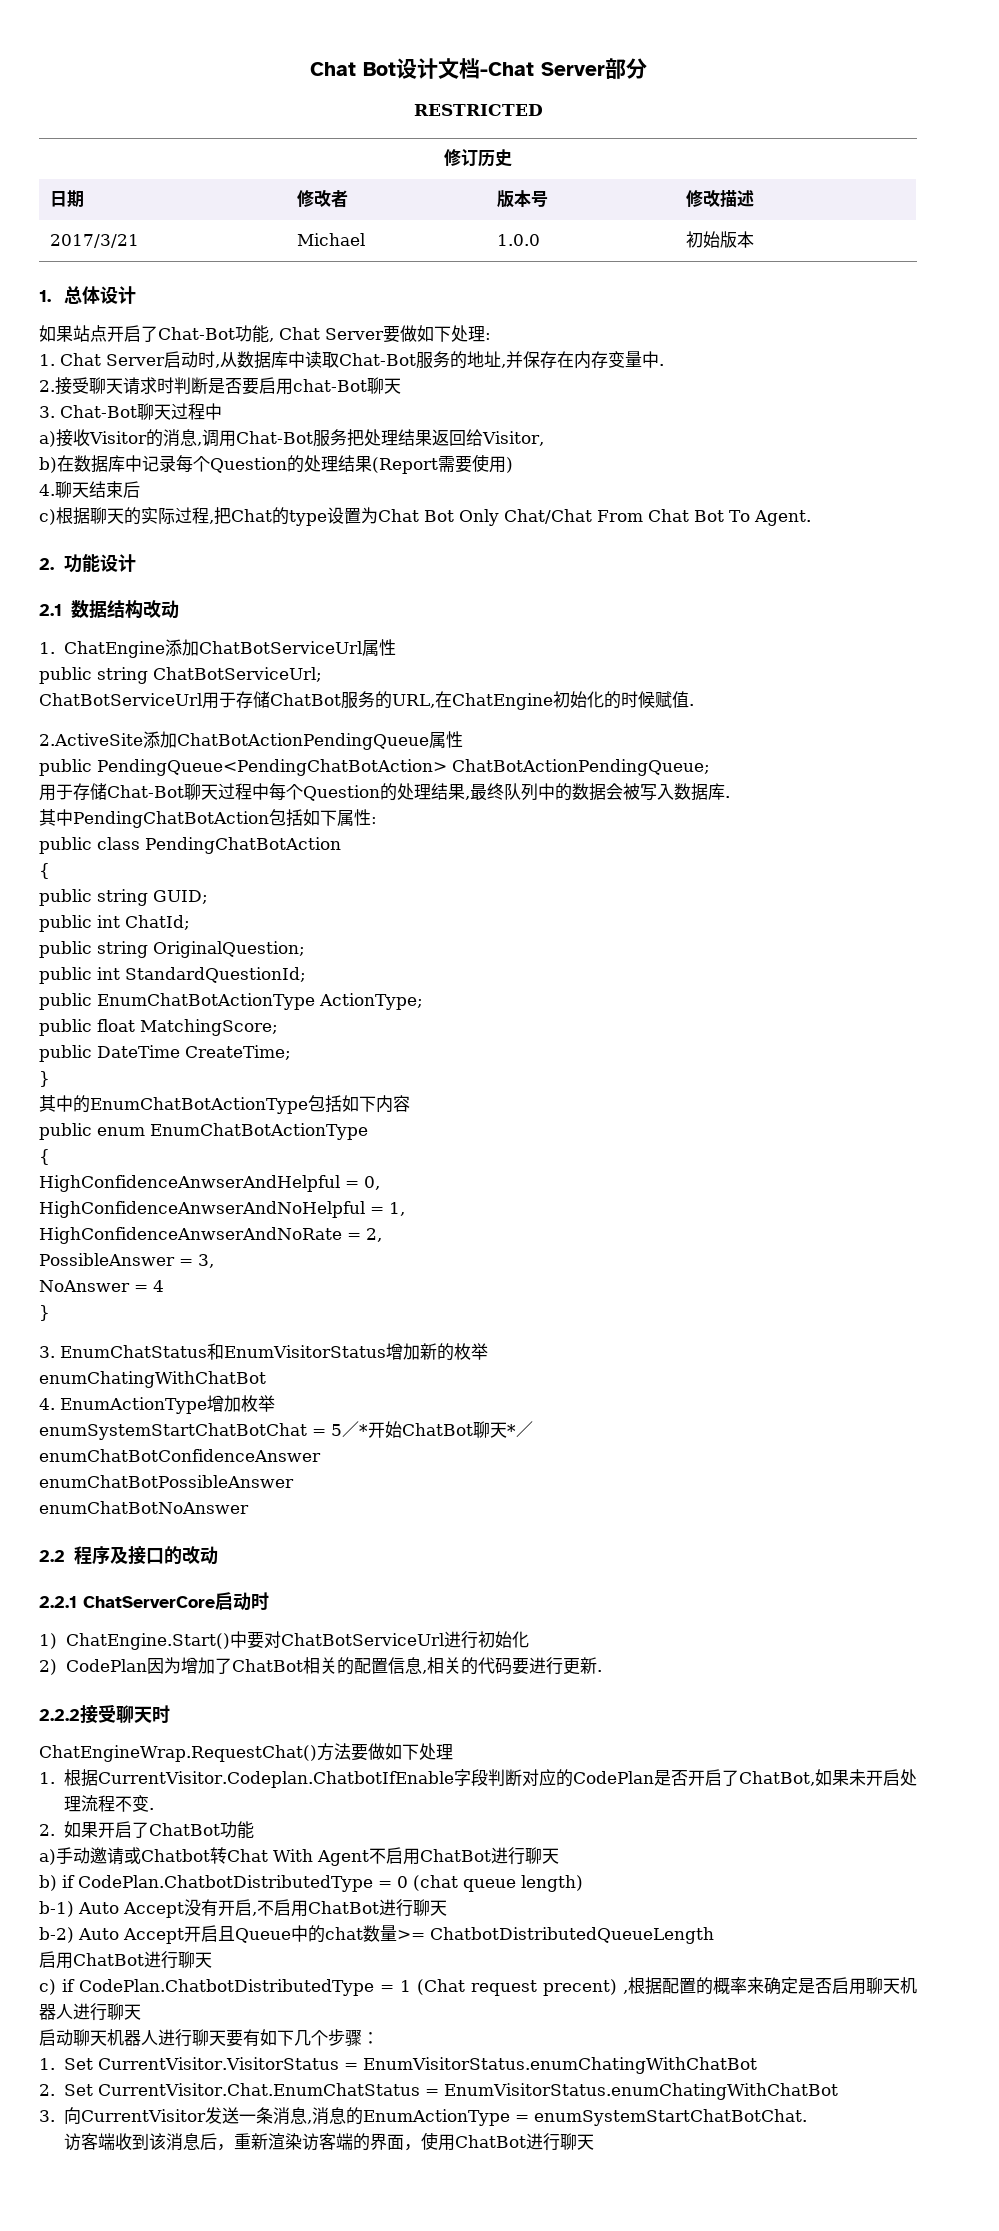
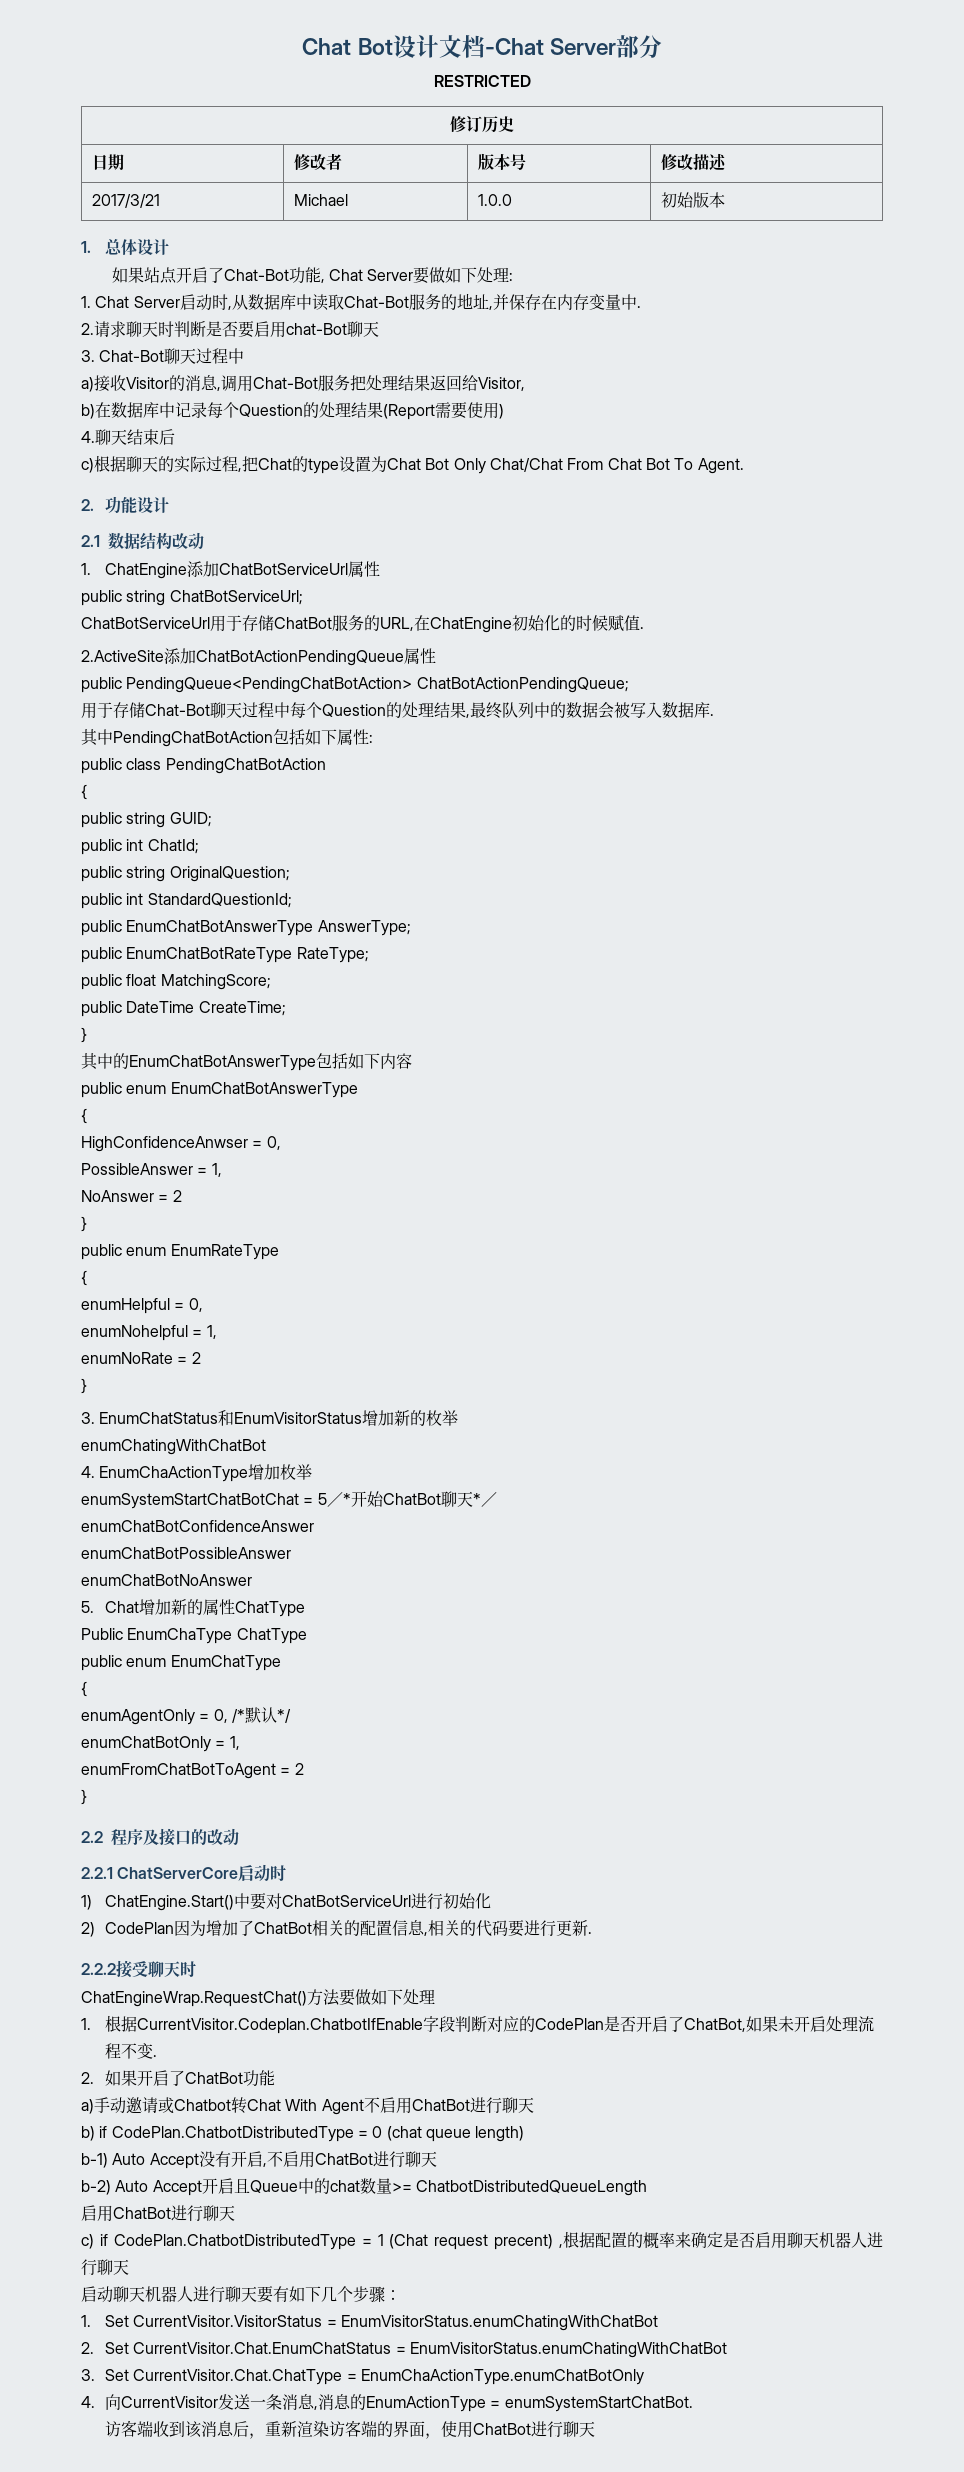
[55,377,157,395] 接受聊天请求 -> [94,321,158,337] 请求聊天
[97,993,423,1010] EnumChatBotActionType ActionType; -> [126,920,411,936] [81,947,369,963] EnumChatBotAnswerType AnswerType; // public EnumChatBotRateType RateType;
[90,1097,308,1114] EnumChatBotActionType -> [129,1055,316,1071] EnumChatBotAnswerType
[150,1123,368,1140] [39,1149,50,1165] [39,1175,380,1192] [39,1201,405,1218] [39,1227,382,1244] [39,1253,214,1268] [39,1280,164,1292] EnumChatBotActionType // { // HighConfidenceAnwserAndHelpful = 0, // HighConfidenceAnwserAndNoHelpful = 1, // HighConfidenceAnwserAndNoRate = 2, // PossibleAnswer = 3, // NoAnswer = 4 -> [170,1082,358,1098] [81,1108,87,1124] [81,1136,281,1152] [81,1163,222,1177] [81,1190,182,1202] [81,1216,87,1232] [81,1244,279,1260] [81,1270,87,1286] [81,1298,203,1314] [81,1325,217,1341] [81,1352,201,1364] EnumChatBotAnswerType // { // HighConfidenceAnwser = 0, // PossibleAnswer = 1, // NoAnswer = 2 // } // public enum EnumRateType // { // enumHelpful = 0, // enumNohelpful = 1, // enumNoRate = 2
[60,1397,207,1414] EnumActionType -> [99,1466,249,1482] EnumChaActionType
(249, 1507) none -> [81,1599,305,1617] [81,1628,307,1644] [81,1655,281,1671] [81,1681,87,1697] [81,1707,291,1725] [81,1736,240,1752] [81,1763,304,1779] [81,1789,87,1805] // 5. Chat增加新的属性ChatType // Public EnumChaType ChatType // public enum EnumChatType // { // enumAgentOnly = 0, /*默认*/ // enumChatBotOnly = 1, // enumFromChatBotToAgent = 2 // }
(55, 2116) none -> [104,2369,644,2385] [81,2396,95,2408] Set CurrentVisitor.Chat.ChatType = EnumChaActionType.enumChatBotOnly // 4.
[533,2109,807,2126] enumSystemStartChatBotChat. -> [504,2396,693,2412] enumSystemStartChatBot.

